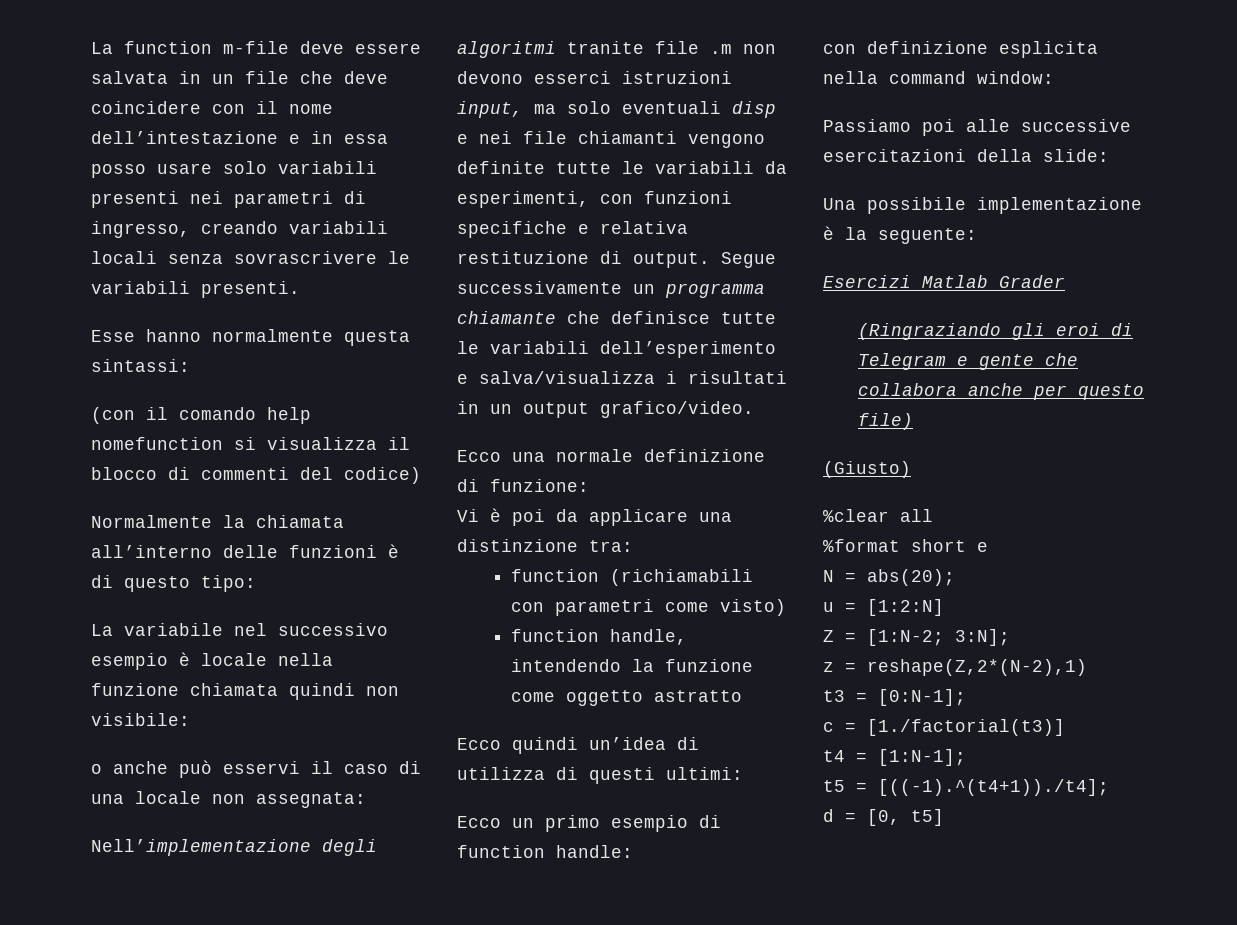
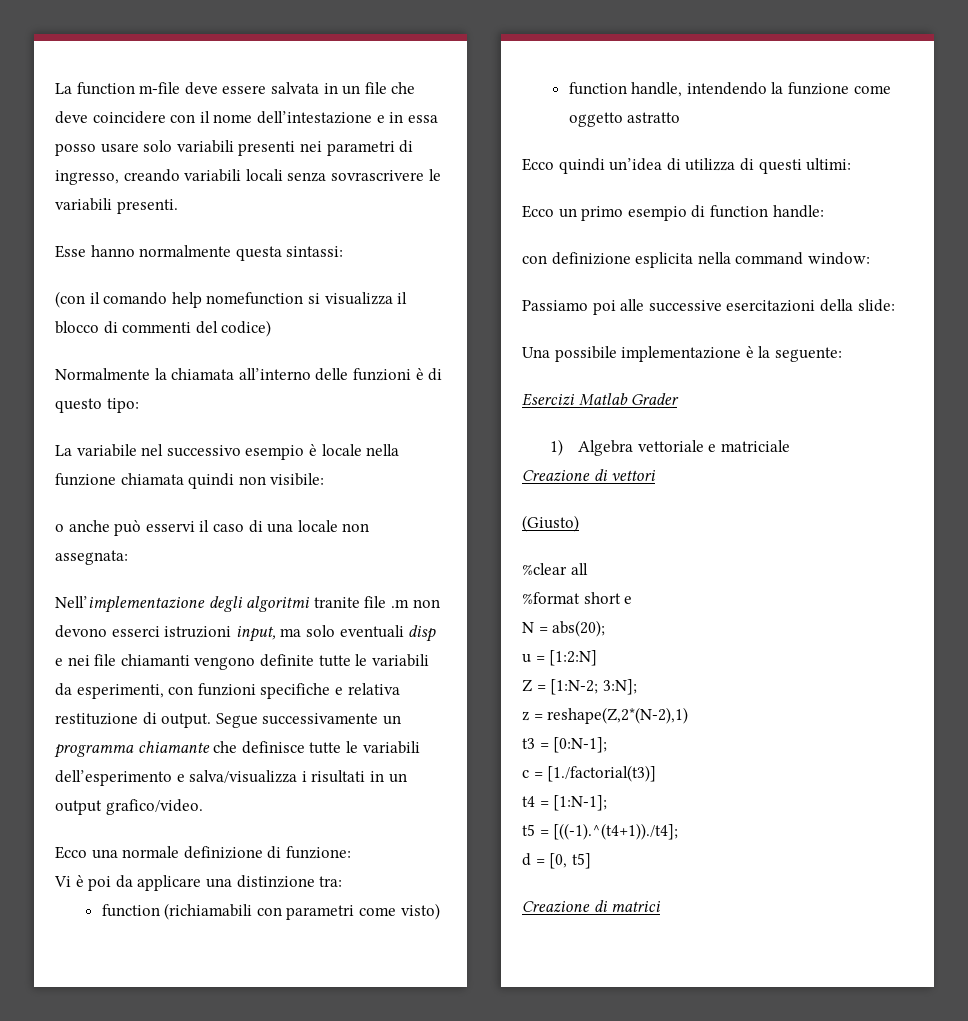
[857,323,1133,340] [857,353,1078,370] [857,383,1144,400] [857,413,913,430] (Ringraziando gli eroi di Telegram e gente che collabora anche per questo file) -> [549,439,790,456] [522,469,657,481] 1) Algebra vettoriale e matriciale // Creazione di vettori
(944, 817) none -> [522,900,662,912] // Creazione di matrici

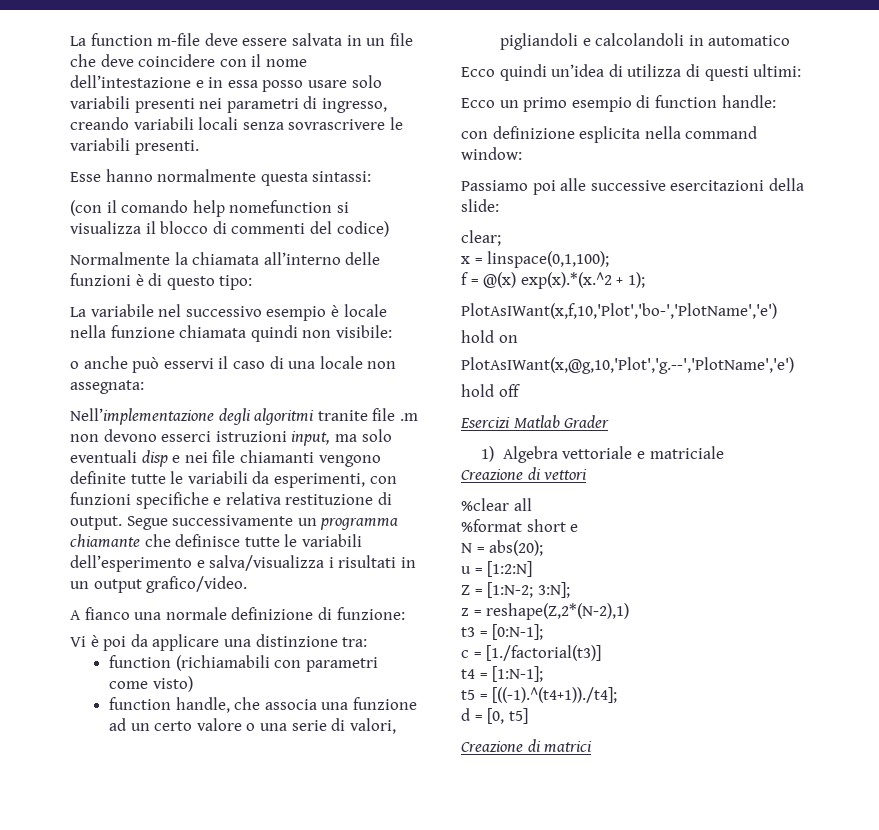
[55,846,87,859] Ecco -> [70,607,130,620] A fianco
[686,82,891,95] [568,112,681,127] intendendo la funzione come oggetto astratto -> [234,697,417,710] [108,718,396,734] [499,33,791,50] che associa una funzione ad un certo valore o una serie di valori, pigliandoli e calcolandoli in automatico
[522,346,842,362] Una possibile implementazione è la seguente: -> [461,230,501,246] [461,251,610,268] [461,272,645,289] [461,303,777,319] [461,330,518,343] [461,357,794,374] [461,384,520,397] clear; // x = linspace(0,1,100); // f = @(x) exp(x).*(x.^2 + 1); // PlotAsIWant(x,f,10,'Plot','bo-','PlotName','e') // hold on // PlotAsIWant(x,@g,10,'Plot','g.--','PlotName','e') // hold off
[522,515,579,532] // (Giusto) -> (588, 474) none

